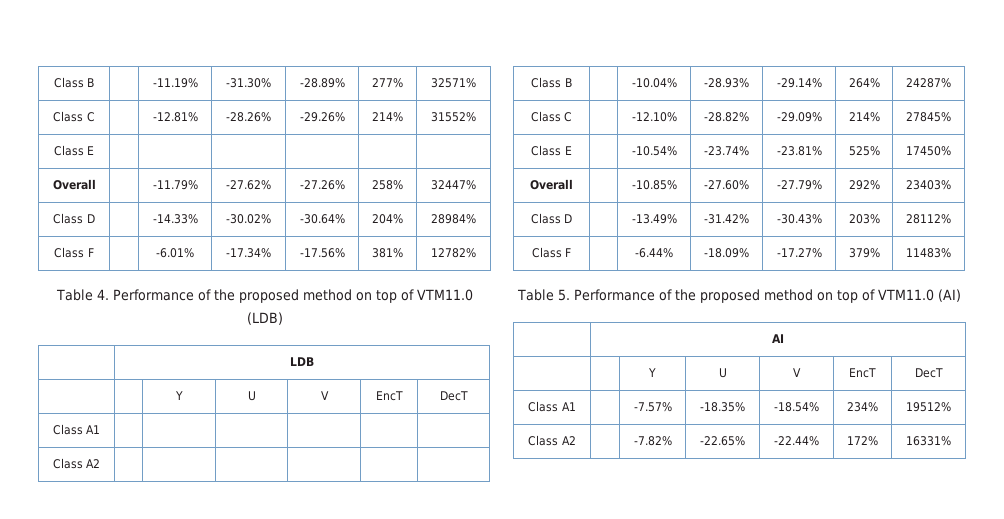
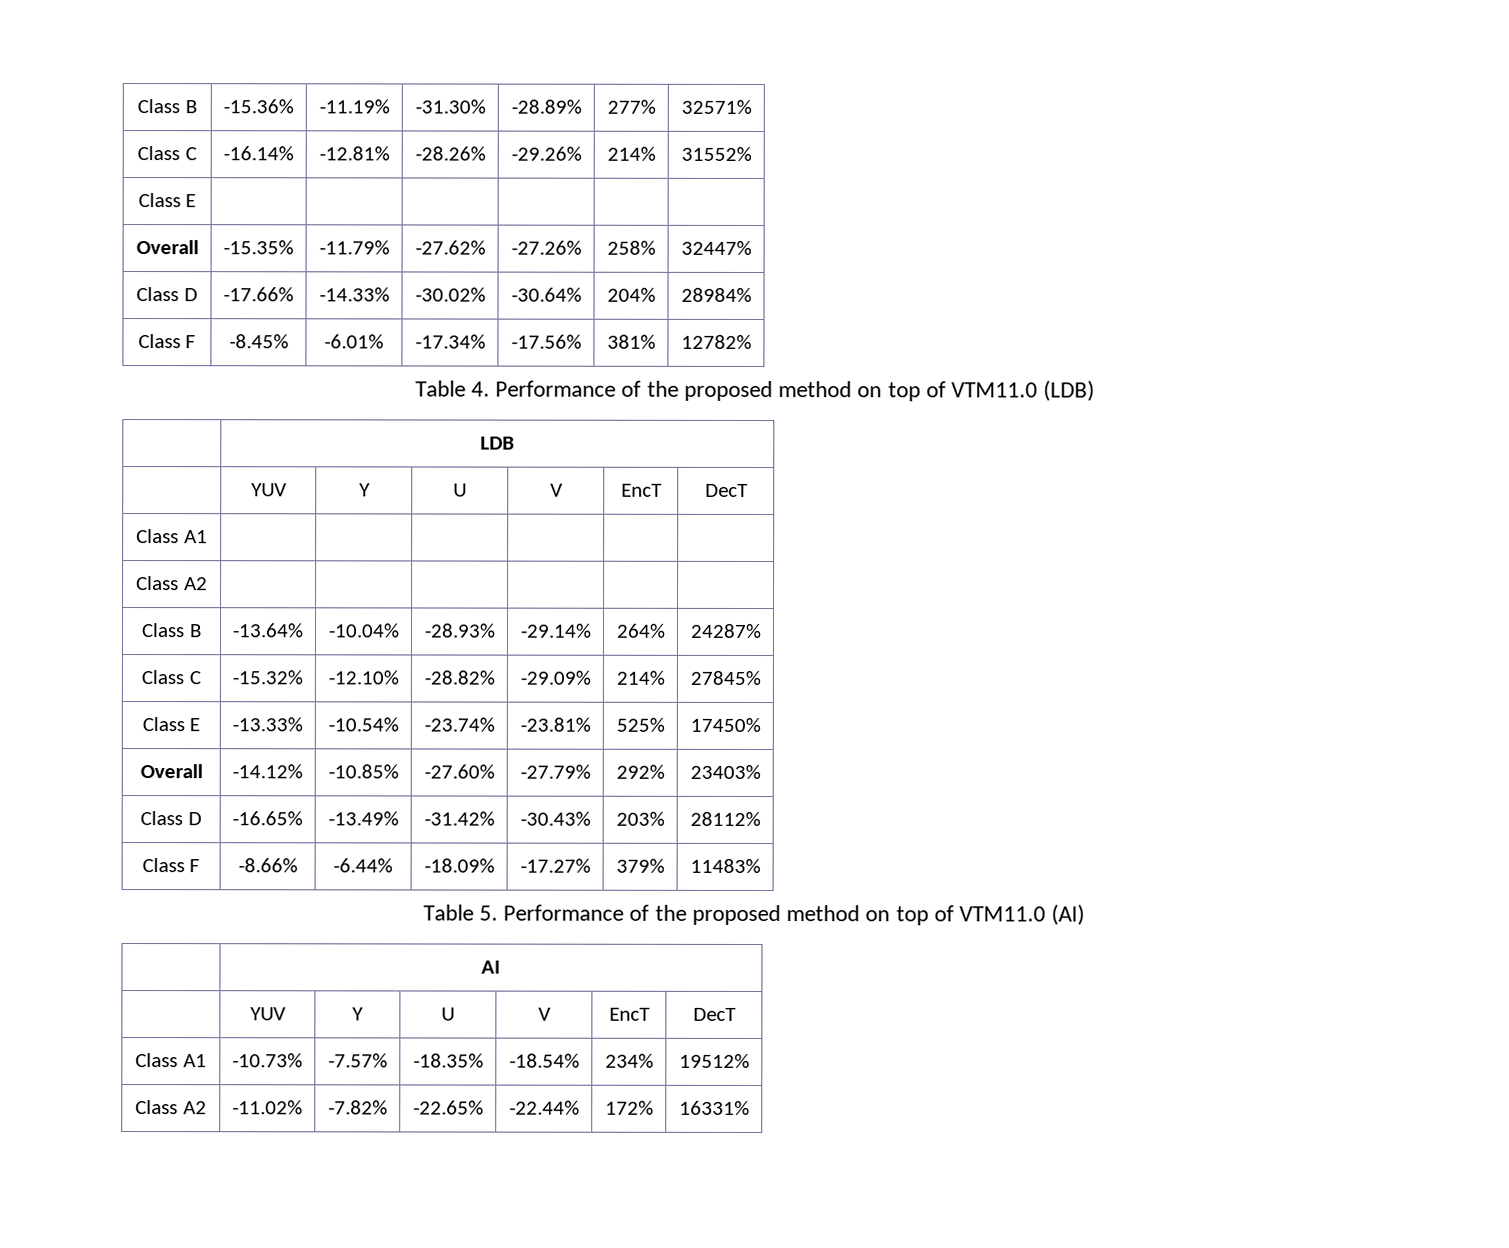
[53,77,95,88] Class B | -> [137,99,197,114] [223,99,294,114] Class B | -15.36%
(95, 117) none -> [223,146,294,161] -16.14%
(96, 184) none -> [223,240,294,255] -15.35%
(95, 218) none -> [223,287,294,302] -17.66%
(94, 252) none -> [228,334,289,349] -8.45%
(314, 361) none -> [250,483,287,497] YUV
(572, 82) none -> [232,623,304,638] -13.64%
(573, 117) none -> [232,670,303,685] -15.32%
(572, 150) none -> [232,717,303,732] -13.33%
(573, 184) none -> [232,764,303,779] -14.12%
(573, 218) none -> [232,811,303,826] -16.65%
(572, 252) none -> [237,858,298,873] -8.66%
[648,368,656,377] [718,368,727,378] [793,368,801,377] [849,368,876,378] [914,368,943,378] [528,401,576,412] | Y | U | V | EncT | DecT // Class A1 | -> [249,1007,286,1021] [352,1007,364,1021] [441,1007,455,1021] [537,1007,551,1021] [608,1007,650,1021] [692,1007,736,1021] [135,1053,207,1068] [232,1053,303,1068] YUV | Y | U | V | EncT | DecT // Class A1 | -10.73%
(576, 440) none -> [232,1100,303,1115] -11.02%

